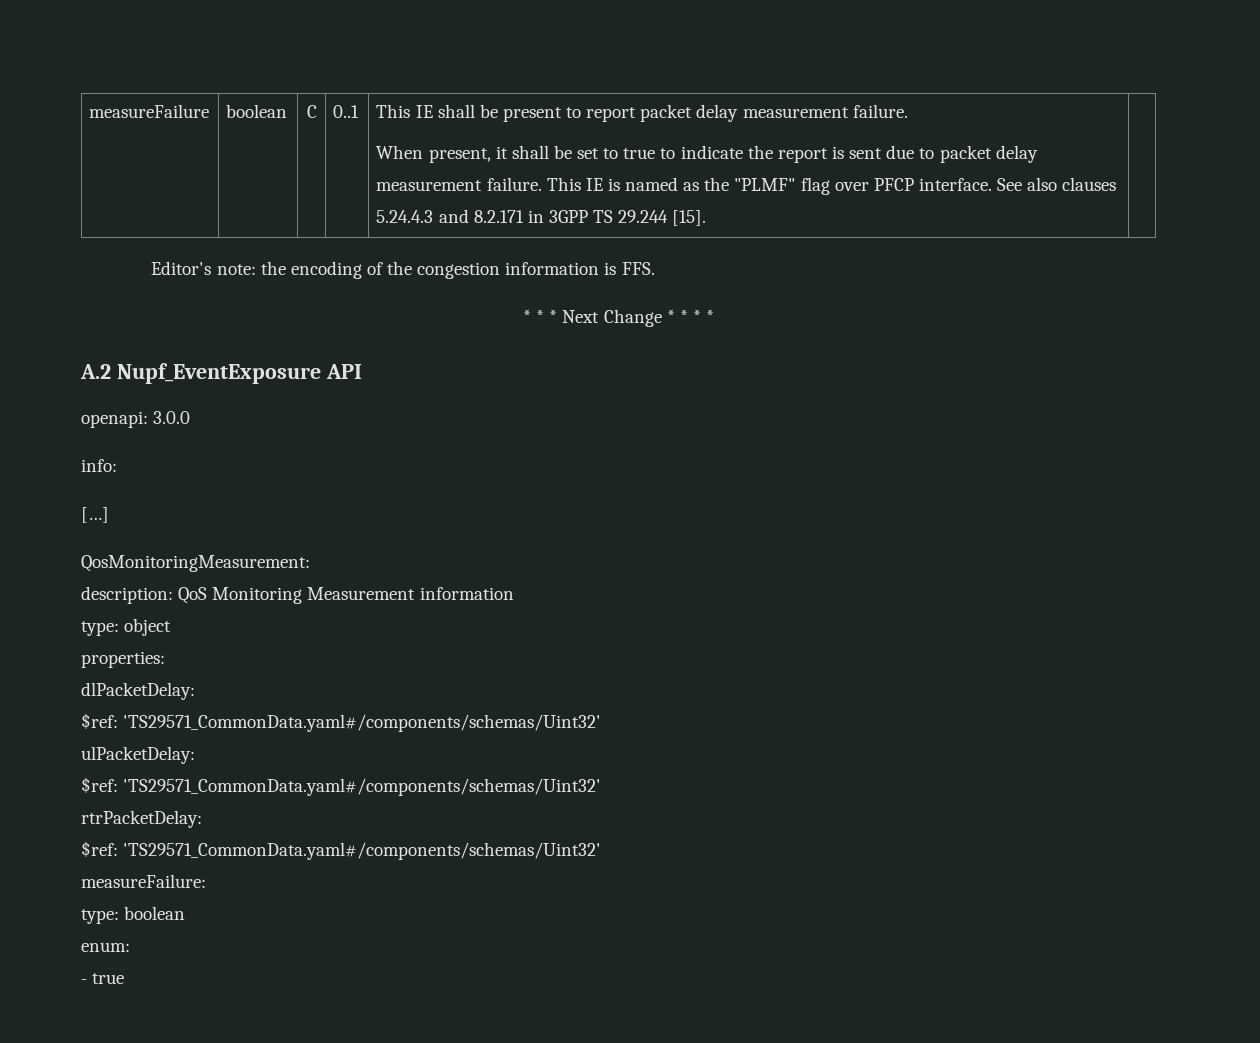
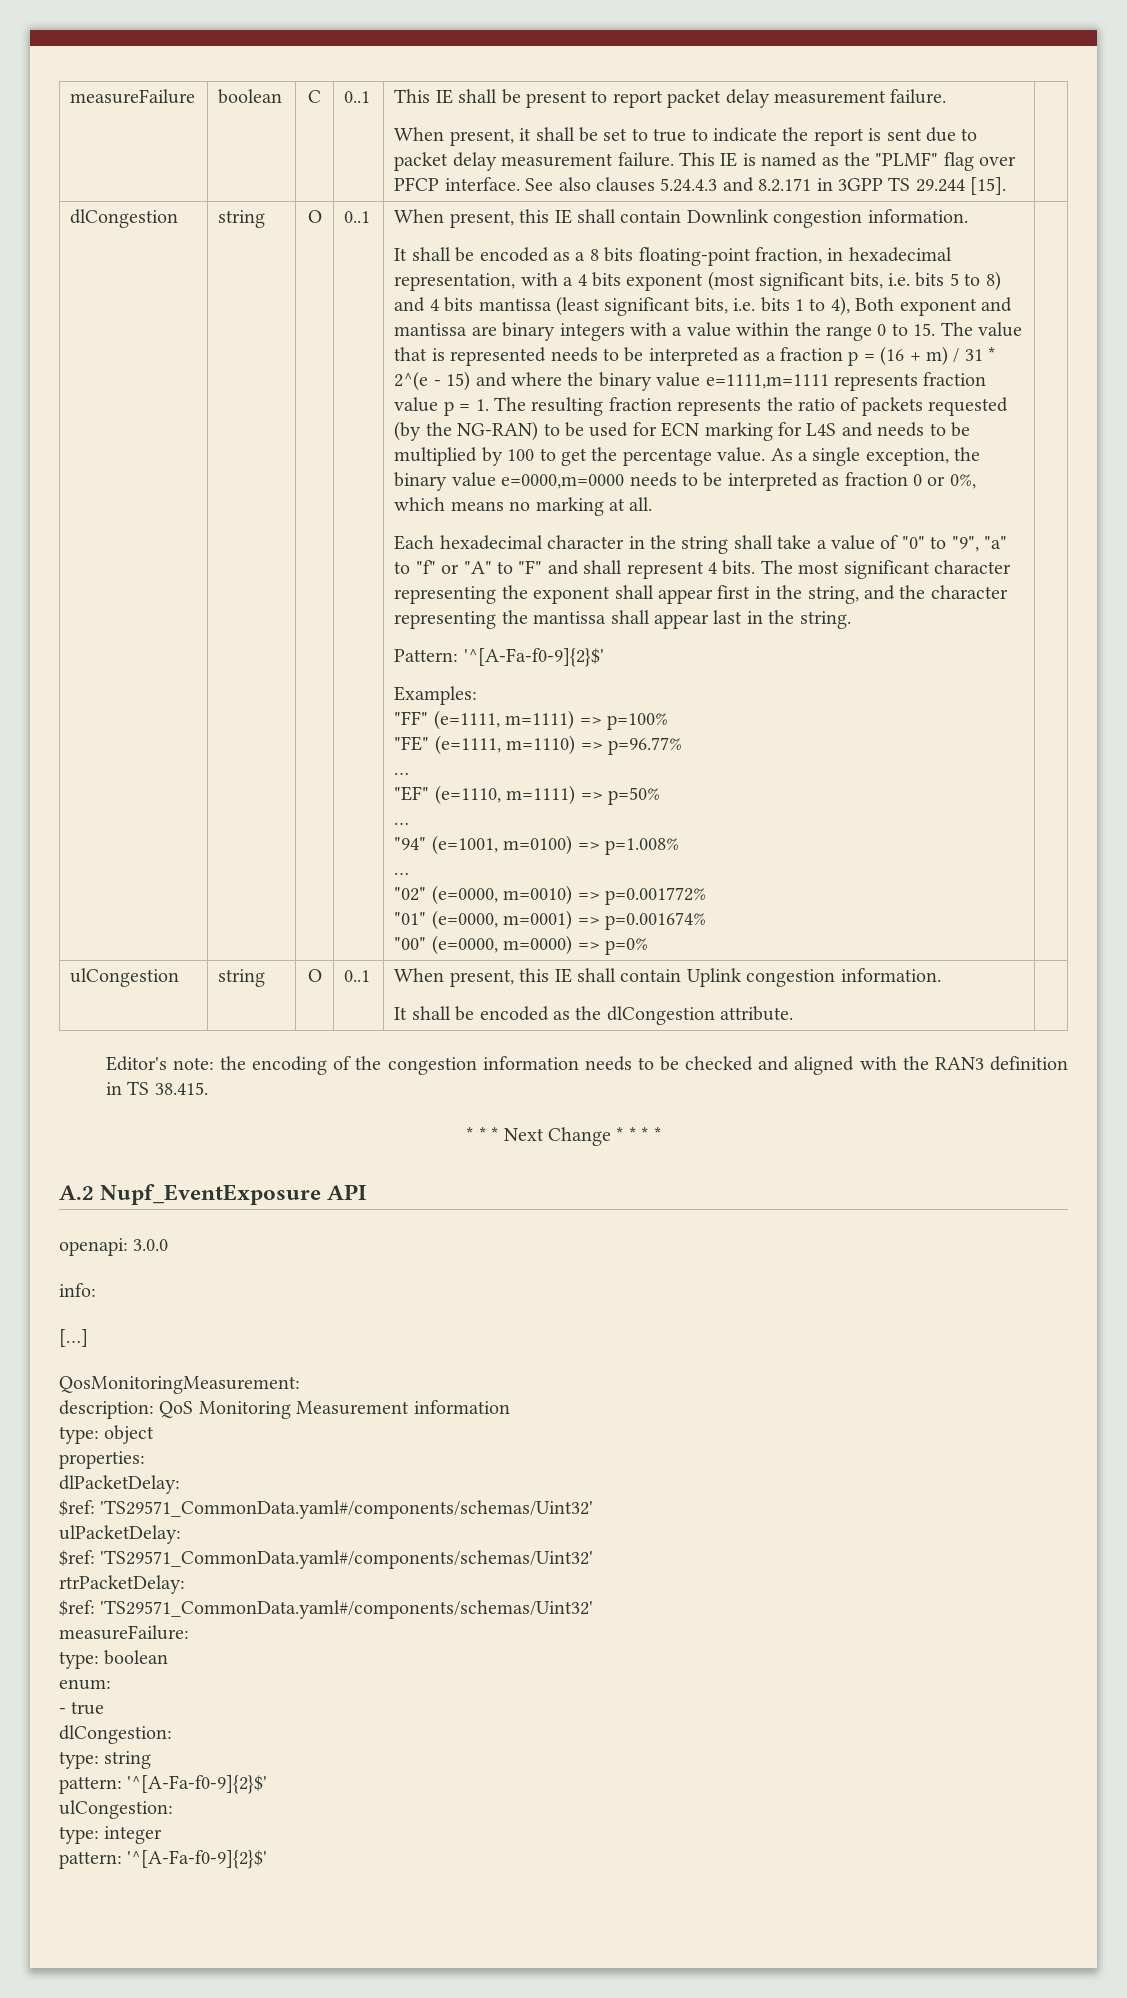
(707, 218) none -> [70,209,179,228] [218,210,266,228] [307,210,322,223] [344,211,371,223] [394,209,968,228] [394,247,952,266] [394,271,1001,291] [394,296,1013,316] [394,322,1023,341] [394,346,996,366] [394,371,987,391] [394,397,1009,416] [394,421,971,441] [394,447,981,466] [394,472,976,491] [394,497,653,516] [394,535,1008,554] [394,560,1012,579] [394,585,1008,604] [394,610,851,629] [394,648,604,667] [394,686,478,705] [394,710,669,730] [394,735,683,755] [394,772,410,775] [394,785,661,805] [394,822,410,825] [394,835,680,855] [394,872,410,875] [394,885,707,905] [394,910,707,930] [394,935,649,955] [70,968,180,987] [218,969,266,987] [307,969,322,982] [344,970,371,982] [394,968,941,987] [394,1006,794,1025] // dlCongestion | string | O | 0..1 | When present, this IE shall contain Downlink congestion information. // It shall be encoded as a 8 bits floating-point fraction, in hexadecimal representation, with a 4 bits exponent (most significant bits, i.e. bits 5 to 8) and 4 bits mantissa (least significant bits, i.e. bits 1 to 4), Both exponent and mantissa are binary integers with a value within the range 0 to 15. The value that is represented needs to be interpreted as a fraction p = (16 + m) / 31 * 2^(e - 15) and where the binary value e=1111,m=1111 represents fraction value p = 1. The resulting fraction represents the ratio of packets requested (by the NG-RAN) to be used for ECN marking for L4S and needs to be multiplied by 100 to get the percentage value. As a single exception, the binary value e=0000,m=0000 needs to be interpreted as fraction 0 or 0%, which means no marking at all. // Each hexadecimal character in the string shall take a value of "0" to "9", "a" to "f" or "A" to "F" and shall represent 4 bits. The most significant character representing the exponent shall appear first in the string, and the character representing the mantissa shall appear last in the string. // Pattern: '^[A-Fa-f0-9]{2}$' // Examples: // "FF" (e=1111, m=1111) => p=100% // "FE" (e=1111, m=1110) => p=96.77% // … // "EF" (e=1110, m=1111) => p=50% // … // "94" (e=1001, m=0100) => p=1.008% // … // "02" (e=0000, m=0010) => p=0.001772% // "01" (e=0000, m=0001) => p=0.001674% // "00" (e=0000, m=0000) => p=0% | // ulCongestion | string | O | 0..1 | When present, this IE shall contain Uplink congestion information. // It shall be encoded as the dlCongestion attribute. |
[604,262,655,275] is FFS. -> [584,1056,1069,1075] [105,1081,208,1095] needs to be checked and aligned with the RAN3 definition in TS 38.415.
(125, 978) none -> [59,1725,172,1744] [59,1751,152,1769] [59,1775,268,1794] [59,1800,173,1819] [59,1826,163,1844] [59,1850,268,1869] // dlCongestion: // type: string // pattern: '^[A-Fa-f0-9]{2}$' // ulCongestion: // type: integer // pattern: '^[A-Fa-f0-9]{2}$'

